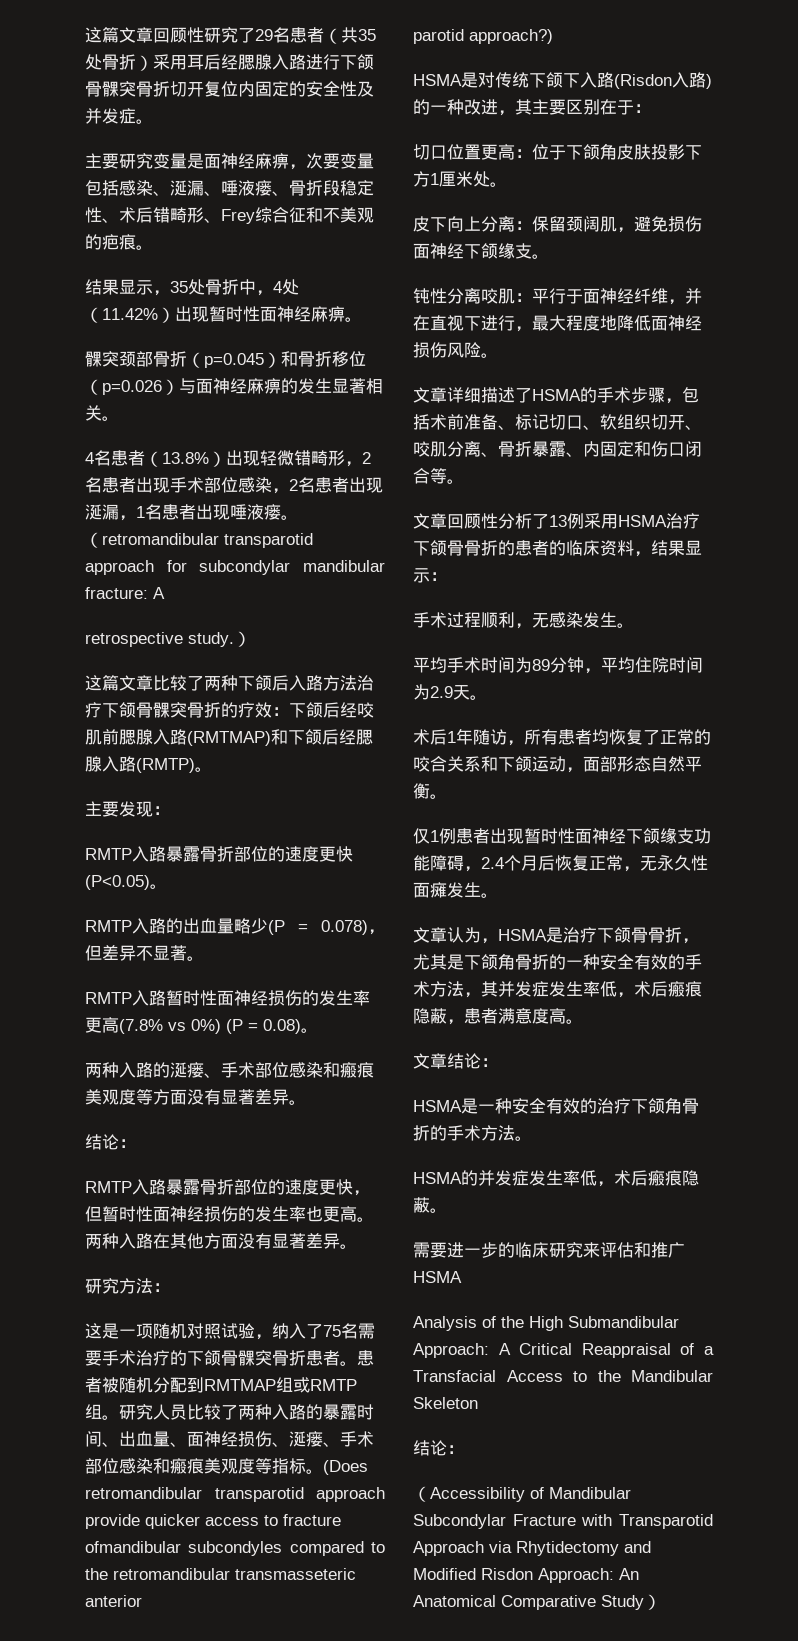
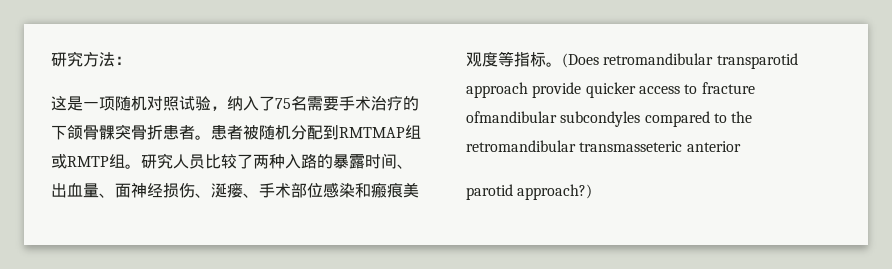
[85,27,376,44] [85,54,374,71] [85,81,374,97] [85,108,153,124] [85,153,374,170] [85,180,374,196] [85,207,374,224] [85,234,153,250] [85,279,299,296] [85,306,362,323] [85,351,366,368] [85,378,383,395] [85,405,119,421] [85,450,371,467] [85,477,383,494] [85,504,298,521] [85,532,313,548] [85,560,385,575] [85,587,165,599] [85,631,251,647] [85,675,374,691] [85,702,374,718] [85,729,373,746] [85,756,212,773] [85,801,170,817] [85,846,353,862] [85,875,167,890] [85,918,385,935] [85,945,204,961] [85,990,370,1006] [85,1017,318,1034] [85,1062,374,1078] [85,1089,306,1105] [85,1134,136,1150] [85,1179,370,1196] [85,1206,374,1222] [85,1233,357,1249] 这篇文章回顾性研究了29名患者（共35处骨折）采用耳后经腮腺入路进行下颌骨髁突骨折切开复位内固定的安全性及并发症。 // 主要研究变量是面神经麻痹，次要变量包括感染、涎漏、唾液瘘、骨折段稳定性、术后错畸形、Frey综合征和不美观的疤痕。 // 结果显示，35处骨折中，4处（11.42%）出现暂时性面神经麻痹。 // 髁突颈部骨折（p=0.045）和骨折移位（p=0.026）与面神经麻痹的发生显著相关。 // 4名患者（13.8%）出现轻微错畸形，2名患者出现手术部位感染，2名患者出现涎漏，1名患者出现唾液瘘。（retromandibular transparotid approach for subcondylar mandibular fracture: A // retrospective study.） // 这篇文章比较了两种下颌后入路方法治疗下颌骨髁突骨折的疗效：下颌后经咬肌前腮腺入路(RMTMAP)和下颌后经腮腺入路(RMTP)。 // 主要发现： // RMTP入路暴露骨折部位的速度更快(P<0.05)。 // RMTP入路的出血量略少(P = 0.078)，但差异不显著。 // RMTP入路暂时性面神经损伤的发生率更高(7.8% vs 0%) (P = 0.08)。 // 两种入路的涎瘘、手术部位感染和瘢痕美观度等方面没有显著差异。 // 结论： // RMTP入路暴露骨折部位的速度更快，但暂时性面神经损伤的发生率也更高。两种入路在其他方面没有显著差异。 // -> (51, 59) none
[413,72,712,89] [413,99,651,116] [413,143,702,160] [413,171,507,187] [413,216,702,233] [413,243,549,259] [413,288,702,305] [413,315,702,332] [413,342,498,358] [413,387,699,404] [413,414,702,430] [413,441,702,457] [413,468,464,484] [413,513,700,529] [413,540,702,557] [413,568,447,583] [413,612,634,629] [413,657,703,674] [413,684,487,700] [413,728,711,746] [413,756,702,773] [413,783,447,799] [413,828,711,844] [413,855,708,872] [413,882,498,898] [413,927,699,944] [413,953,702,970] [413,981,702,998] [413,1008,583,1025] [413,1053,498,1069] [413,1097,699,1114] [413,1125,532,1141] [413,1170,699,1187] [413,1197,447,1213] [413,1242,685,1258] [413,1271,462,1283] [413,1316,679,1331] [413,1343,714,1358] [413,1370,713,1382] [413,1397,478,1409] [413,1440,464,1456] [413,1486,631,1502] [413,1514,713,1529] [413,1541,651,1556] [413,1568,639,1583] [413,1594,661,1610] // HSMA是对传统下颌下入路(Risdon入路)的一种改进，其主要区别在于： // 切口位置更高：位于下颌角皮肤投影下方1厘米处。 // 皮下向上分离：保留颈阔肌，避免损伤面神经下颌缘支。 // 钝性分离咬肌：平行于面神经纤维，并在直视下进行，最大程度地降低面神经损伤风险。 // 文章详细描述了HSMA的手术步骤，包括术前准备、标记切口、软组织切开、咬肌分离、骨折暴露、内固定和伤口闭合等。 // 文章回顾性分析了13例采用HSMA治疗下颌骨骨折的患者的临床资料，结果显示： // 手术过程顺利，无感染发生。 // 平均手术时间为89分钟，平均住院时间为2.9天。 // 术后1年随访，所有患者均恢复了正常的咬合关系和下颌运动，面部形态自然平衡。 // 仅1例患者出现暂时性面神经下颌缘支功能障碍，2.4个月后恢复正常，无永久性面瘫发生。 // 文章认为，HSMA是治疗下颌骨骨折，尤其是下颌角骨折的一种安全有效的手术方法，其并发症发生率低，术后瘢痕隐蔽，患者满意度高。 // 文章结论： // HSMA是一种安全有效的治疗下颌角骨折的手术方法。 // HSMA的并发症发生率低，术后瘢痕隐蔽。 // 需要进一步的临床研究来评估和推广HSMA // Analysis of the High Submandibular Approach: A Critical Reappraisal of a Transfacial Access to the Mandibular Skeleton // 结论： // （Accessibility of Mandibular Subcondylar Fracture with Transparotid Approach via Rhytidectomy and Modified Risdon Approach: An Anatomical Comparative Study） -> (593, 192) none

